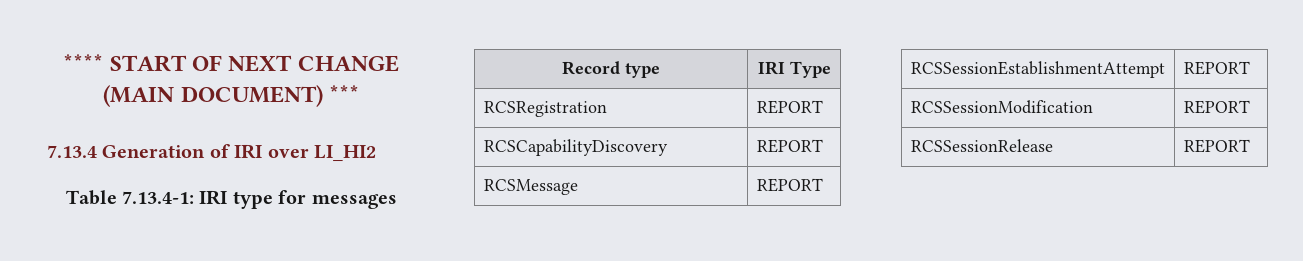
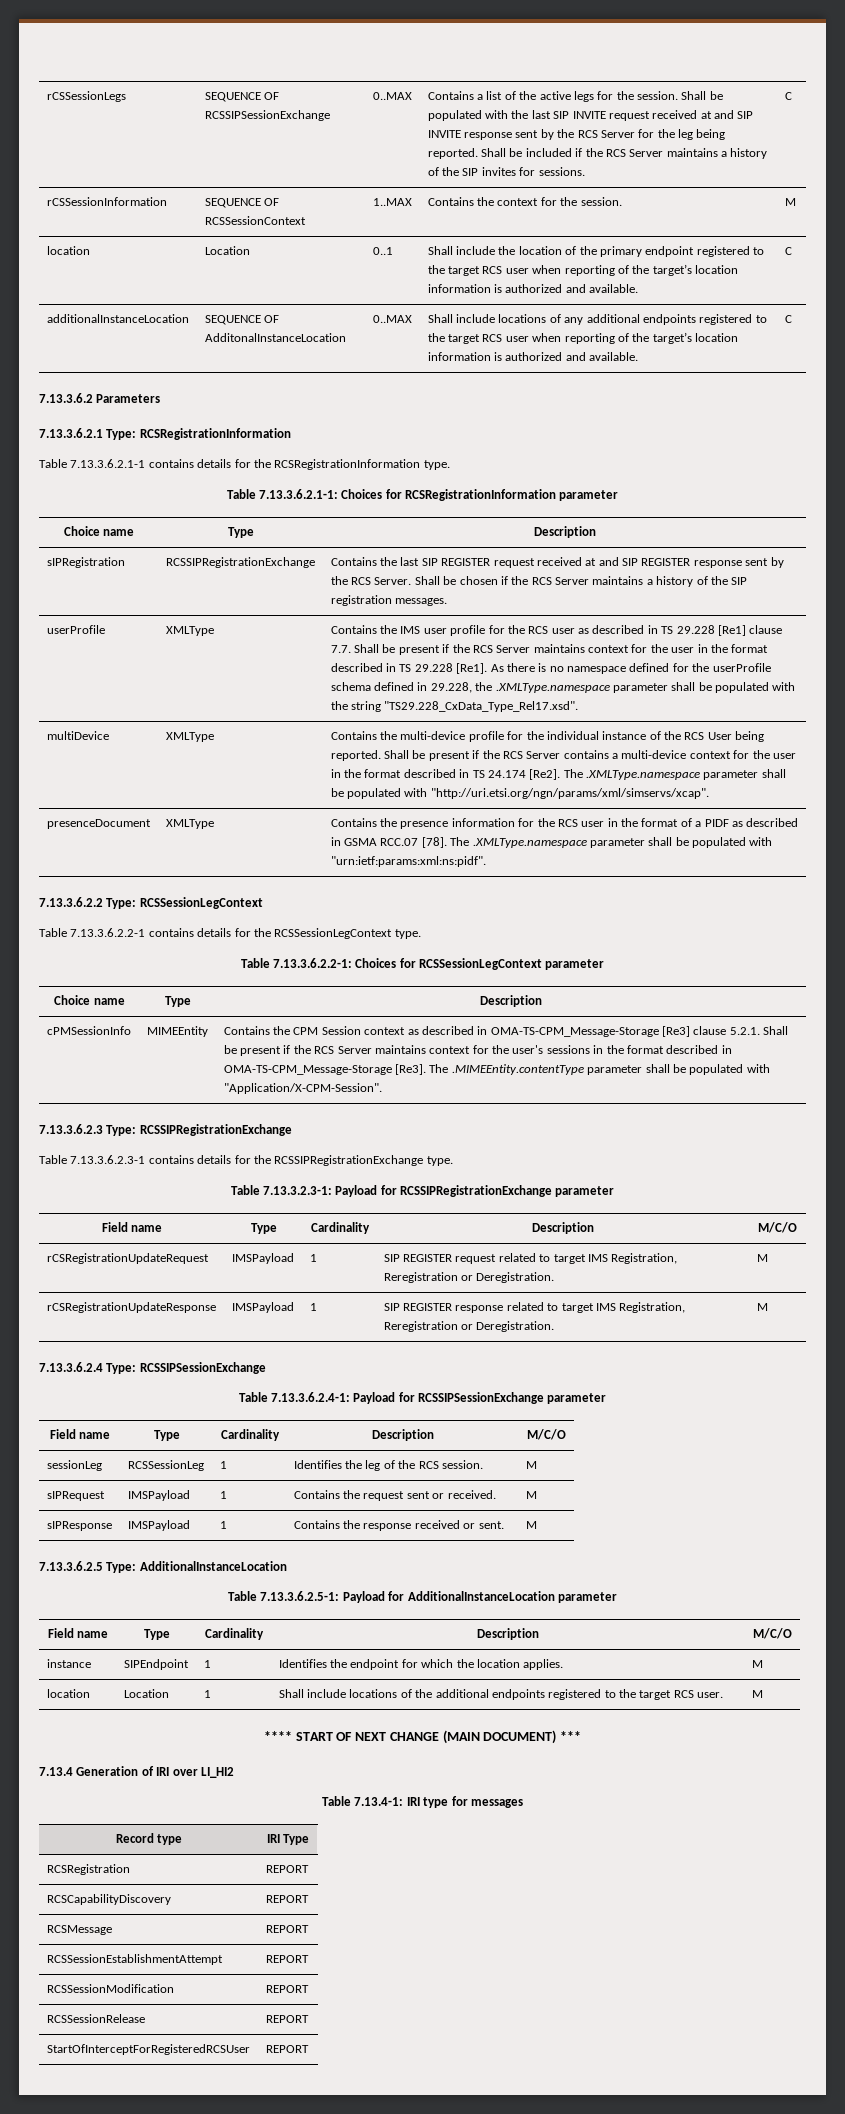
(63, 62) none -> [46,91,126,102] [204,92,280,102] [204,110,330,121] [372,92,412,100] [427,91,723,102] [427,110,754,121] [427,129,726,140] [427,148,768,159] [427,167,585,176] [784,92,792,100] [46,197,167,206] [204,198,280,208] [204,216,306,225] [372,198,412,206] [427,197,622,206] [784,198,796,206] [46,246,90,255] [204,246,250,255] [372,247,393,255] [427,246,765,257] [427,264,739,276] [427,284,639,293] [784,247,792,255] [46,314,189,323] [204,315,280,325] [204,333,346,342] [372,315,412,323] [427,314,767,325] [427,332,739,344] [427,352,639,361] [784,315,792,323] [39,393,161,403] [39,428,291,440] [39,459,450,470] [226,489,619,501] [63,526,135,536] [228,527,254,538] [533,526,596,538] [46,557,125,568] [165,557,315,568] [330,557,784,568] [330,576,748,587] [330,595,448,606] [46,625,105,634] [165,626,214,636] [330,625,783,636] [330,644,769,655] [330,663,771,674] [330,682,796,693] [330,701,579,712] [46,731,109,740] [165,732,214,742] [330,731,765,742] [330,750,796,761] [330,769,786,780] [330,788,709,799] [46,819,151,829] [165,819,214,829] [330,818,799,829] [330,837,773,848] [330,856,486,867] [39,897,263,909] [39,928,421,939] [240,958,605,970] [54,995,125,1005] [165,996,191,1007] [480,995,542,1007] [46,1026,131,1035] [146,1026,208,1037] [223,1026,789,1037] [223,1045,732,1056] [223,1064,770,1075] [223,1083,382,1094] [39,1124,292,1136] [39,1155,453,1166] [230,1185,615,1197] [101,1222,163,1232] [250,1223,277,1234] [310,1222,370,1234] [532,1222,594,1234] [758,1222,797,1233] [46,1253,209,1264] [231,1253,294,1264] [309,1254,317,1262] [383,1253,678,1264] [383,1272,555,1283] [756,1254,768,1262] [46,1302,216,1313] [231,1302,294,1313] [309,1303,317,1311] [383,1302,686,1313] [383,1321,555,1332] [756,1303,768,1311] [39,1362,266,1374] [238,1392,607,1404] [49,1429,111,1439] [153,1430,180,1441] [220,1429,280,1441] [371,1429,434,1441] [526,1429,566,1440] [46,1460,102,1471] [127,1460,204,1471] [219,1461,227,1469] [293,1460,483,1471] [525,1461,537,1469] [46,1491,105,1501] [127,1490,190,1501] [219,1491,227,1499] [293,1490,496,1501] [525,1491,537,1499] [46,1521,112,1531] [127,1520,190,1531] [219,1521,227,1529] [293,1520,504,1531] [525,1521,537,1529] [39,1561,287,1573] [228,1591,617,1603] [47,1628,109,1638] [143,1629,170,1640] [205,1628,264,1640] [477,1628,539,1640] [752,1628,792,1639] [46,1659,91,1668] [123,1659,189,1670] [203,1660,211,1668] [278,1659,564,1670] [751,1660,763,1668] [46,1689,90,1698] [123,1689,169,1698] [203,1690,211,1698] [278,1689,724,1700] [751,1690,763,1698] rCSSessionLegs | SEQUENCE OF RCSSIPSessionExchange | 0..MAX | Contains a list of the active legs for the session. Shall be populated with the last SIP INVITE request received at and SIP INVITE response sent by the RCS Server for the leg being reported. Shall be included if the RCS Server maintains a history of the SIP invites for sessions. | C // rCSSessionInformation | SEQUENCE OF RCSSessionContext | 1..MAX | Contains the context for the session. | M // location | Location | 0..1 | Shall include the location of the primary endpoint registered to the target RCS user when reporting of the target’s location information is authorized and available. | C // additionalInstanceLocation | SEQUENCE OF AdditonalInstanceLocation | 0..MAX | Shall include locations of any additional endpoints registered to the target RCS user when reporting of the target’s location information is authorized and available. | C // 7.13.3.6.2 Parameters // 7.13.3.6.2.1 Type: RCSRegistrationInformation // Table 7.13.3.6.2.1-1 contains details for the RCSRegistrationInformation type. // Table 7.13.3.6.2.1-1: Choices for RCSRegistrationInformation parameter // Choice name | Type | Description // sIPRegistration | RCSSIPRegistrationExchange | Contains the last SIP REGISTER request received at and SIP REGISTER response sent by the RCS Server. Shall be chosen if the RCS Server maintains a history of the SIP registration messages. // userProfile | XMLType | Contains the IMS user profile for the RCS user as described in TS 29.228 [Re1] clause 7.7. Shall be present if the RCS Server maintains context for the user in the format described in TS 29.228 [Re1]. As there is no namespace defined for the userProfile schema defined in 29.228, the .XMLType.namespace parameter shall be populated with the string "TS29.228_CxData_Type_Rel17.xsd". // multiDevice | XMLType | Contains the multi-device profile for the individual instance of the RCS User being reported. Shall be present if the RCS Server contains a multi-device context for the user in the format described in TS 24.174 [Re2]. The .XMLType.namespace parameter shall be populated with "http://uri.etsi.org/ngn/params/xml/simservs/xcap". // presenceDocument | XMLType | Contains the presence information for the RCS user in the format of a PIDF as described in GSMA RCC.07 [78]. The .XMLType.namespace parameter shall be populated with "urn:ietf:params:xml:ns:pidf". // 7.13.3.6.2.2 Type: RCSSessionLegContext // Table 7.13.3.6.2.2-1 contains details for the RCSSessionLegContext type. // Table 7.13.3.6.2.2-1: Choices for RCSSessionLegContext parameter // Choice name | Type | Description // cPMSessionInfo | MIMEEntity | Contains the CPM Session context as described in OMA-TS-CPM_Message-Storage [Re3] clause 5.2.1. Shall be present if the RCS Server maintains context for the user's sessions in the format described in OMA-TS-CPM_Message-Storage [Re3]. The .MIMEEntity.contentType parameter shall be populated with "Application/X-CPM-Session". // 7.13.3.6.2.3 Type: RCSSIPRegistrationExchange // Table 7.13.3.6.2.3-1 contains details for the RCSSIPRegistrationExchange type. // Table 7.13.3.2.3-1: Payload for RCSSIPRegistrationExchange parameter // Field name | Type | Cardinality | Description | M/C/O // rCSRegistrationUpdateRequest | IMSPayload | 1 | SIP REGISTER request related to target IMS Registration, Reregistration or Deregistration. | M // rCSRegistrationUpdateResponse | IMSPayload | 1 | SIP REGISTER response related to target IMS Registration, Reregistration or Deregistration. | M // 7.13.3.6.2.4 Type: RCSSIPSessionExchange // Table 7.13.3.6.2.4-1: Payload for RCSSIPSessionExchange parameter // Field name | Type | Cardinality | Description | M/C/O // sessionLeg | RCSSessionLeg | 1 | Identifies the leg of the RCS session. | M // sIPRequest | IMSPayload | 1 | Contains the request sent or received. | M // sIPResponse | IMSPayload | 1 | Contains the response received or sent. | M // 7.13.3.6.2.5 Type: AdditionalInstanceLocation // Table 7.13.3.6.2.5-1: Payload for AdditionalInstanceLocation parameter // Field name | Type | Cardinality | Description | M/C/O // instance | SIPEndpoint | 1 | Identifies the endpoint for which the location applies. | M // location | Location | 1 | Shall include locations of the additional endpoints registered to the target RCS user. | M //
(1250, 146) none -> [46,2044,250,2055] [265,2045,309,2053] // StartOfInterceptForRegisteredRCSUser | REPORT

